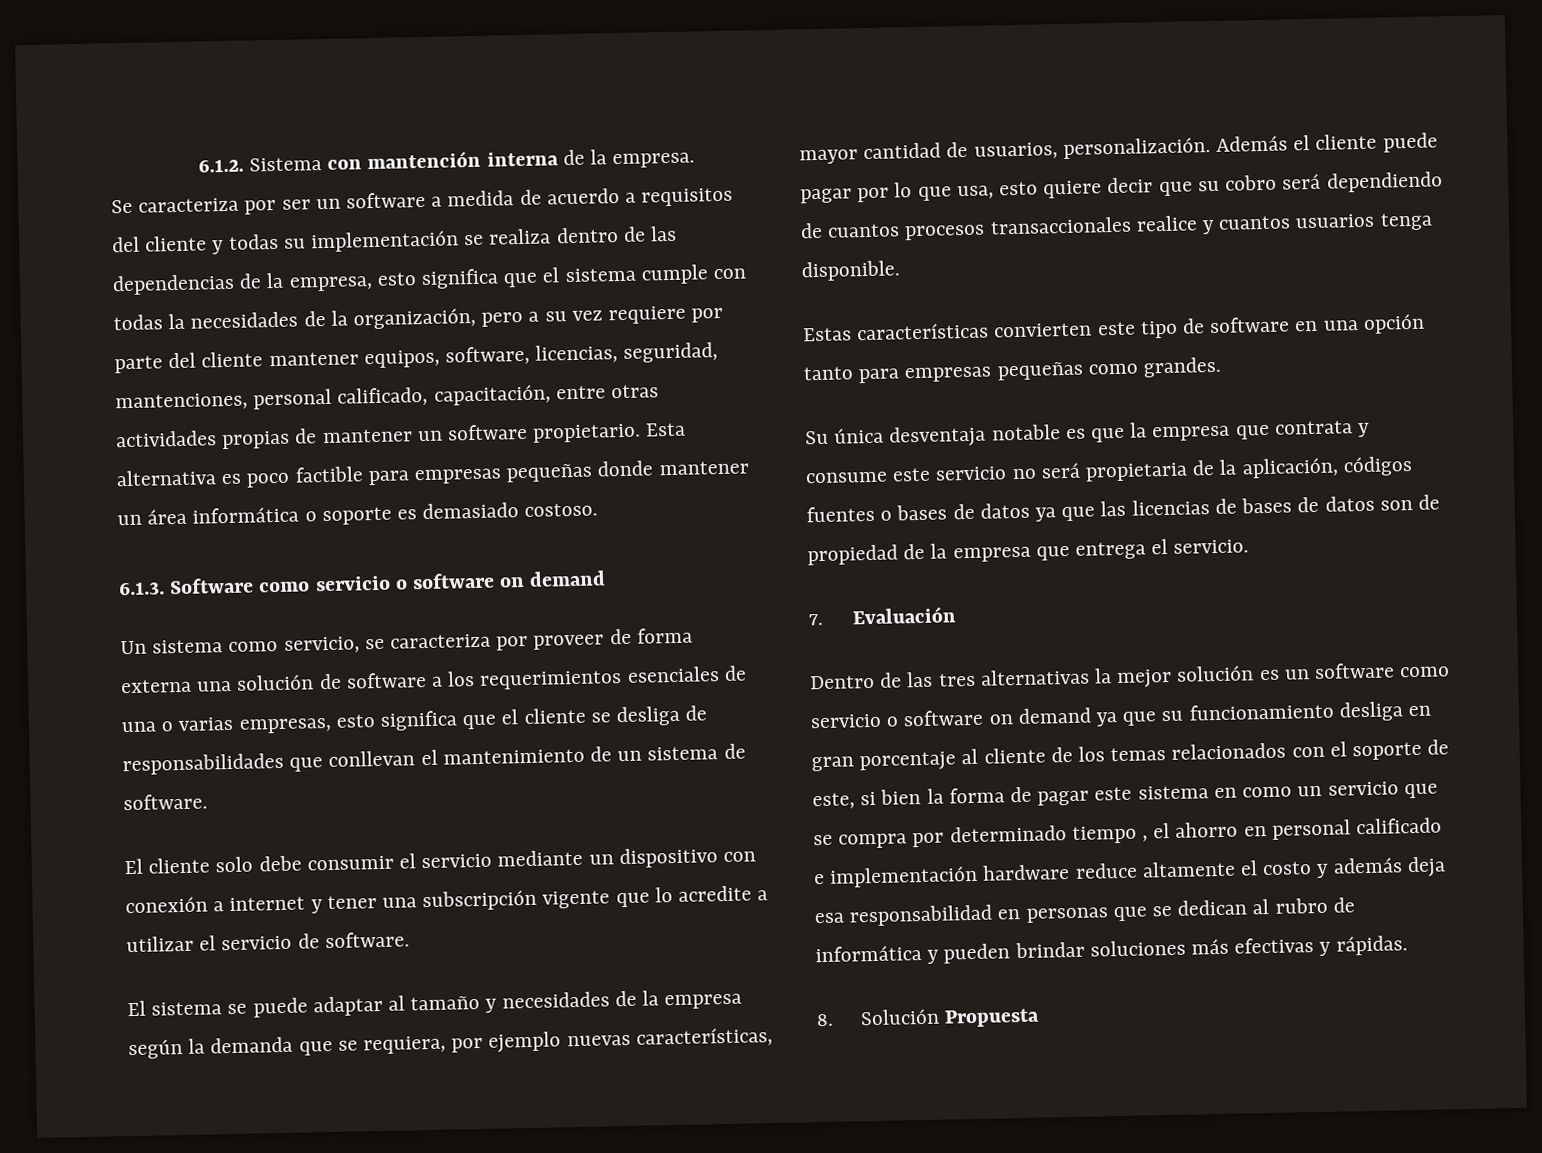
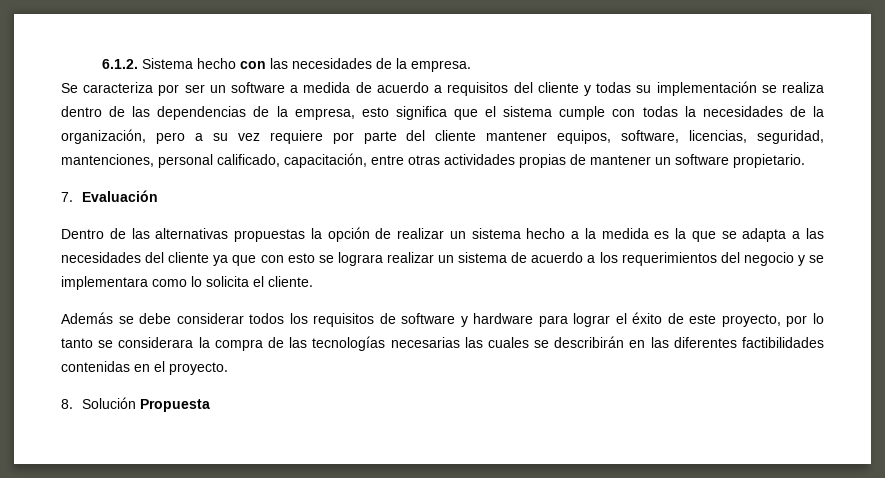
[327,150,559,170] con mantención interna -> [197,58,373,69] hecho con las necesidades
[645,422,687,437] [116,460,749,488] [117,502,599,526] [118,570,607,596] [120,627,693,655] [120,665,747,694] [121,705,708,734] [122,743,746,776] [123,793,208,811] [124,847,757,875] [125,885,769,914] [126,931,410,953] [127,990,743,1018] [128,1027,773,1060] [799,132,1438,165] [800,171,1443,204] [800,212,1433,241] [801,260,901,282] [802,313,1425,342] [803,356,1223,384] [805,420,1371,448] [805,456,1413,484] [806,494,1440,523] [807,538,1250,566] Esta alternativa es poco factible para empresas pequeñas donde mantener un área informática o soporte es demasiado costoso. // 6.1.3. Software como servicio o software on demand // Un sistema como servicio, se caracteriza por proveer de forma externa una solución de software a los requerimientos esenciales de una o varias empresas, esto significa que el cliente se desliga de responsabilidades que conllevan el mantenimiento de un sistema de software. // El cliente solo debe consumir el servicio mediante un dispositivo con conexión a internet y tener una subscripción vigente que lo acredite a utilizar el servicio de software. // El sistema se puede adaptar al tamaño y necesidades de la empresa según la demanda que se requiera, por ejemplo nuevas características, mayor cantidad de usuarios, personalización. Además el cliente puede pagar por lo que usa, esto quiere decir que su cobro será dependiendo de cuantos procesos transaccionales realice y cuantos usuarios tenga disponible. // Estas características convierten este tipo de software en una opción tanto para empresas pequeñas como grandes. // Su única desventaja notable es que la empresa que contrata y consume este servicio no será propietaria de la aplicación, códigos fuentes o bases de datos ya que las licencias de bases de datos son de propiedad de la empresa que entrega el servicio. -> (805, 161) none
[938,662,1451,689] [810,701,1432,729] [811,739,1450,772] [812,781,1438,810] [813,817,1443,849] [814,856,1446,888] [814,897,1355,927] [815,935,1408,964] tres alternativas la mejor solución es un software como servicio o software on demand ya que su funcionamiento desliga en gran porcentaje al cliente de los temas relacionados con el soporte de este, si bien la forma de pagar este sistema en como un servicio que se compra por determinado tiempo , el ahorro en personal calificado e implementación hardware reduce altamente el costo y además deja esa responsabilidad en personas que se dedican al rubro de informática y pueden brindar soluciones más efectivas y rápidas. -> [155,227,825,242] [61,252,825,266] [61,276,313,290] [61,312,824,327] [61,336,824,351] [61,361,228,375] alternativas propuestas la opción de realizar un sistema hecho a la medida es la que se adapta a las necesidades del cliente ya que con esto se lograra realizar un sistema de acuerdo a los requerimientos del negocio y se implementara como lo solicita el cliente. // Además se debe considerar todos los requisitos de software y hardware para lograr el éxito de este proyecto, por lo tanto se considerara la compra de las tecnologías necesarias las cuales se describirán en las diferentes factibilidades contenidas en el proyecto.

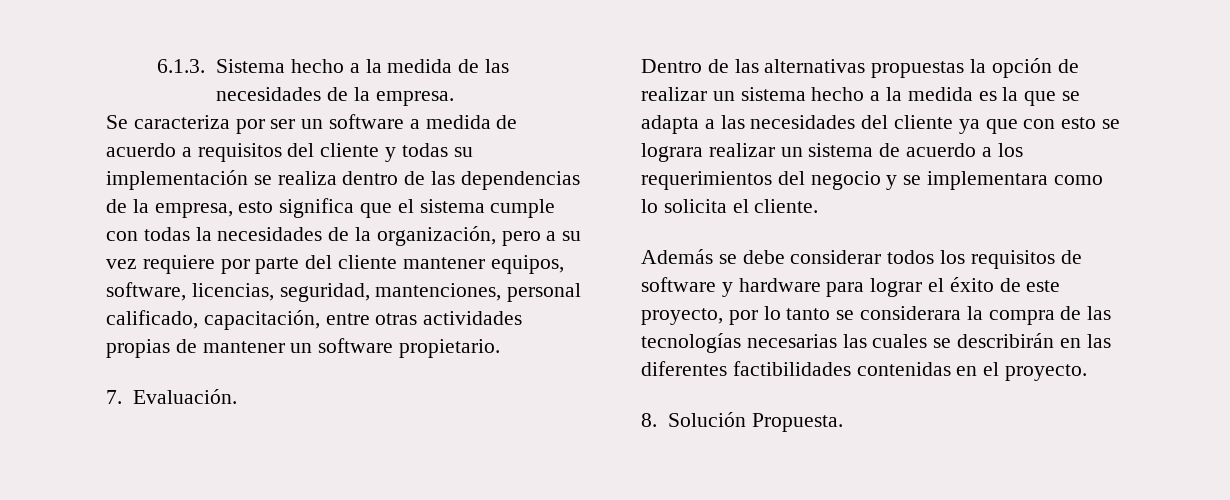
[102,59,139,69] 6.1.2. -> [157,59,206,73] 6.1.3.
[240,61,267,69] con -> [349,59,480,73] a la medida de
[81,190,158,202] Evaluación -> [132,389,237,404] Evaluación.
[139,399,210,412] Propuesta -> [751,413,843,432] Propuesta.

